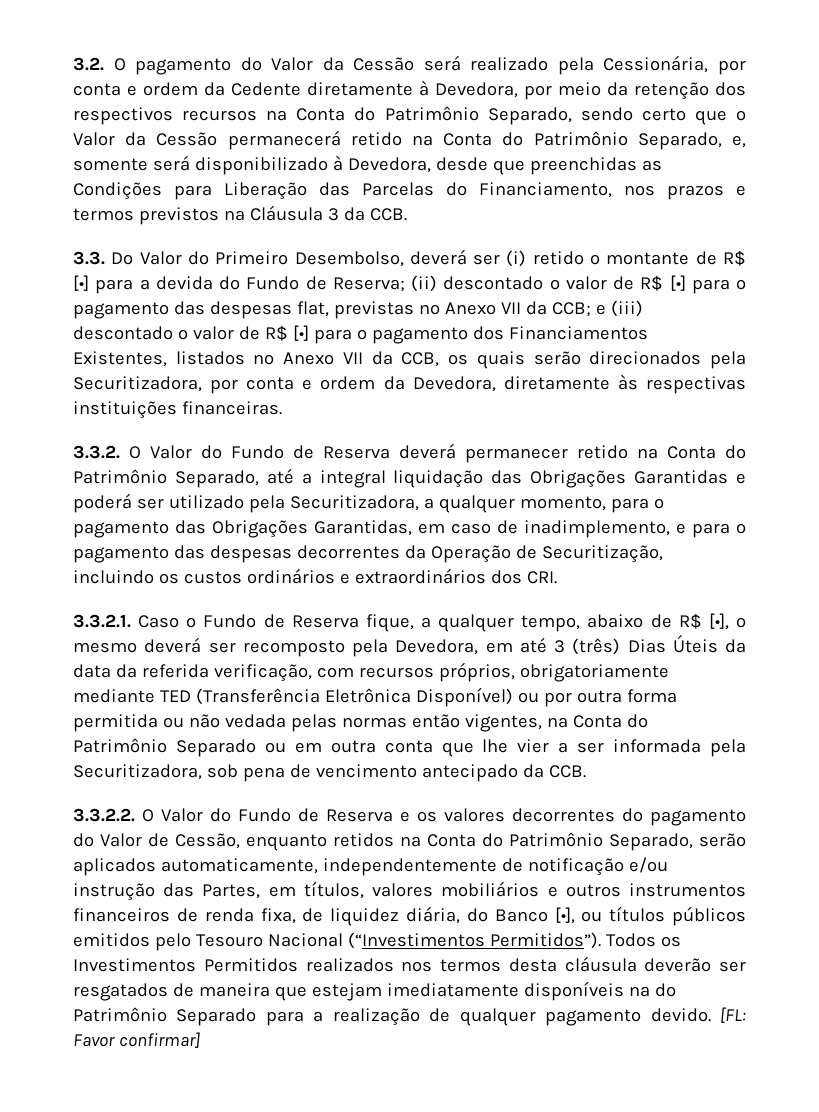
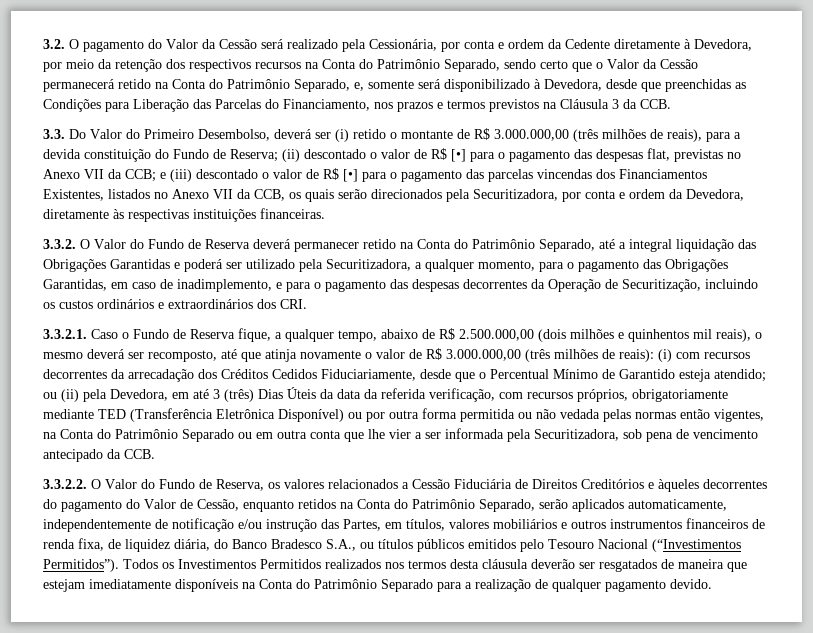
[73,275,89,291] [•] -> [494,129,702,142] 3.000.000,00 (três milhões de reais),
(213, 283) none -> [84,149,151,162] constituição
(468, 335) none -> [466,169,592,182] das parcelas vincendas
[708,613,746,630] [73,637,345,657] [•], o mesmo deverá ser recomposto -> [459,329,762,342] [43,348,750,362] [43,369,766,382] [43,389,79,402] 2.500.000,00 (dois milhões e quinhentos mil reais), o mesmo deverá ser recomposto, até que atinja novamente o valor de R$ 3.000.000,00 (três milhões de reais): (i) com recursos decorrentes da arrecadação dos Créditos Cedidos Fiduciariamente, desde que o Percentual Mínimo de Garantido esteja atendido; ou (ii)
[326,808,505,822] Reserva e os valores -> [216,479,699,492] Reserva, os valores relacionados a Cessão Fiduciária de Direitos Creditórios e àqueles
[554,907,575,924] [•], -> [271,539,356,551] Bradesco S.A.,
(650, 991) none -> [259,579,293,589] Conta
[720,1007,746,1023] [73,1032,200,1048] [FL: Favor confirmar] -> (712, 584) none

